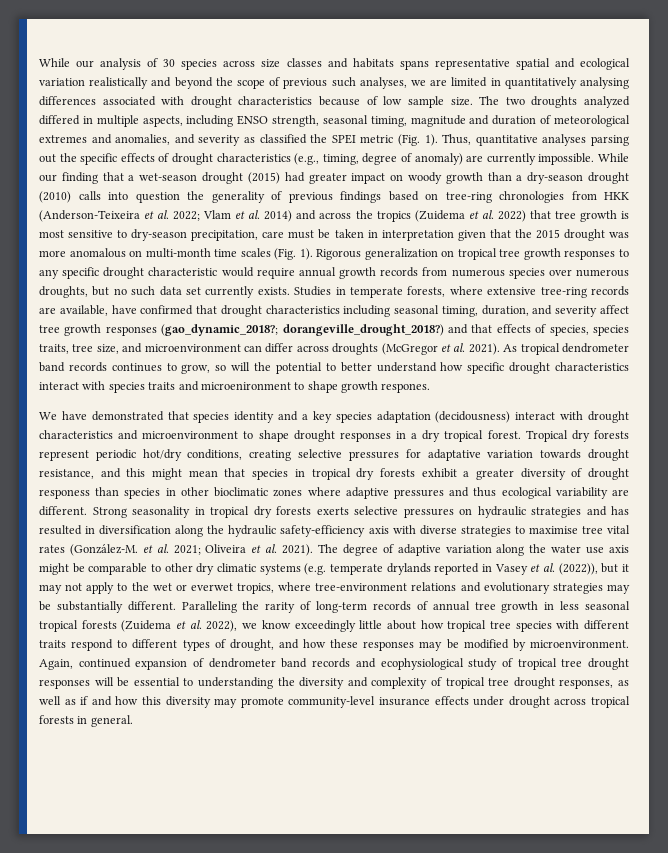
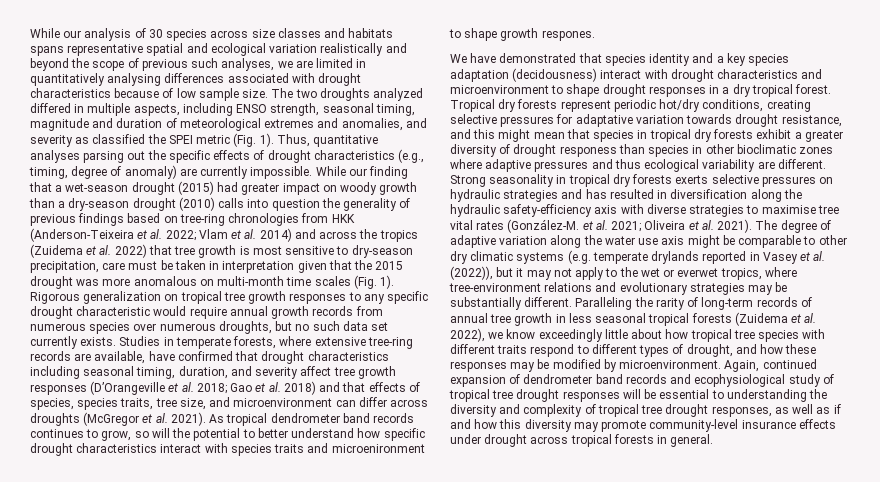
[161,324,444,336] (gao_dynamic_2018?; dorangeville_drought_2018?) -> [90,381,316,395] (D’Orangeville et al. 2018; Gao et al. 2018)

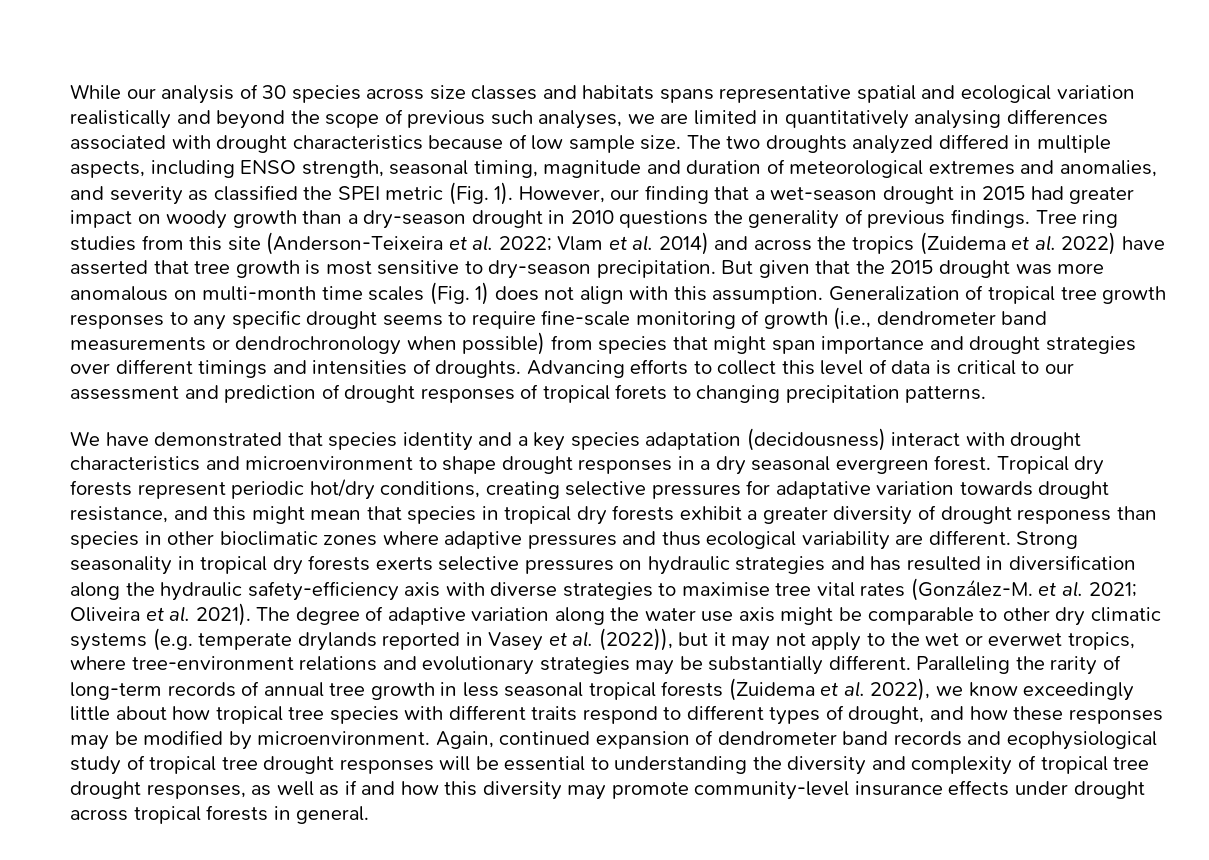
[276,134,379,147] [30,149,425,163] [29,165,346,179] Thus, quantitative analyses parsing out the specific effects of drought characteristics (e.g., timing, degree of anomaly) are currently impossible. While -> [518,186,605,203] However,
[177,181,214,195] (2015) -> [959,186,1026,200] in 2015
[178,197,411,211] [30,213,355,226] (2010) calls into question the generality of previous findings based on tree-ring chronologies from HKK -> [548,209,1119,229] [70,235,261,251] in 2010 questions the generality of previous findings. Tree ring studies from this site
(147, 251) none -> [1121,236,1165,250] [70,260,148,275] have asserted
[30,260,295,273] precipitation, care must be taken in interpretation -> [596,260,754,278] precipitation. But
[380,275,395,289] [30,291,179,304] 1). Rigorous generalization on -> [475,282,984,305] 1) does not align with this assumption. Generalization of
[76,306,383,319] [30,321,389,334] [30,336,413,349] [30,351,389,364] [30,366,396,379] [30,381,420,395] [30,397,429,410] [30,412,415,426] [30,428,425,441] [30,443,425,456] [449,28,595,41] characteristic would require annual growth records from numerous species over numerous droughts, but no such data set currently exists. Studies in temperate forests, where extensive tree-ring records are available, have confirmed that drought characteristics including seasonal timing, duration, and severity affect tree growth responses (D’Orangeville et al. 2018; Gao et al. 2018) and that effects of species, species traits, tree size, and microenvironment can differ across droughts (McGregor et al. 2021). As tropical dendrometer band records continues to grow, so will the potential to better understand how specific drought characteristics interact with species traits and microenironment to shape growth respones. -> [382,307,1048,330] [70,332,1136,355] [70,359,1074,378] [70,384,987,403] seems to require fine-scale monitoring of growth (i.e., dendrometer band measurements or dendrochronology when possible) from species that might span importance and drought strategies over different timings and intensities of droughts. Advancing efforts to collect this level of data is critical to our assessment and prediction of drought responses of tropical forets to changing precipitation patterns.
[751,84,793,97] tropical -> [751,456,929,474] seasonal evergreen

